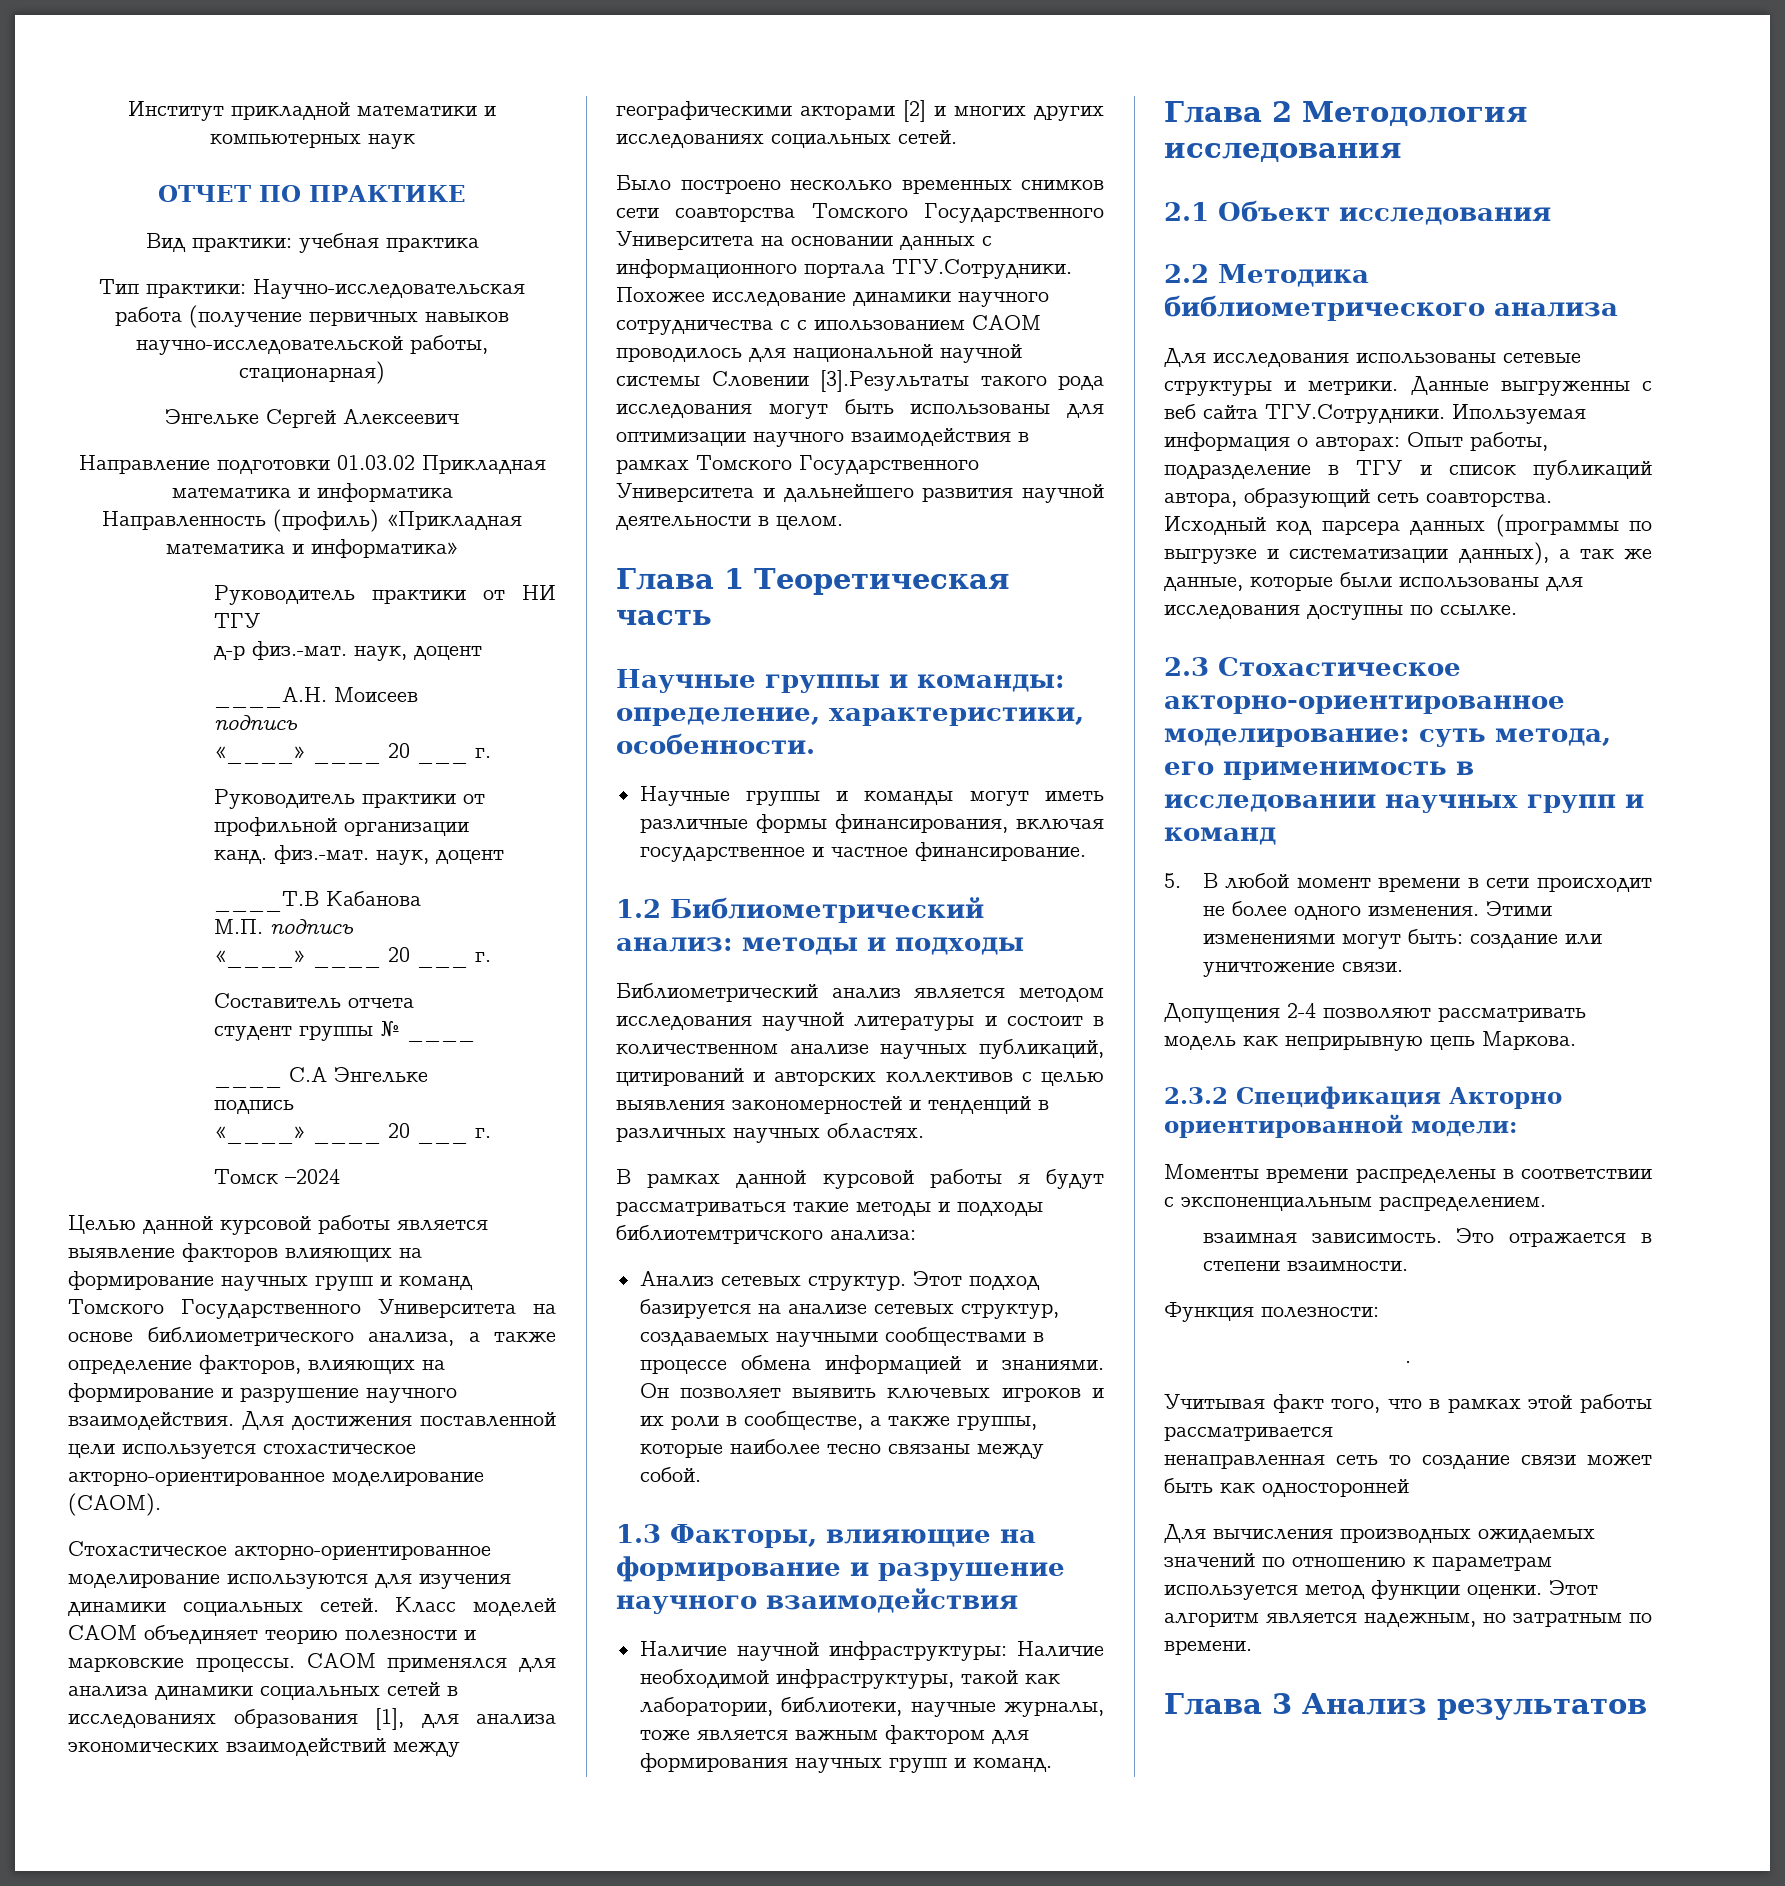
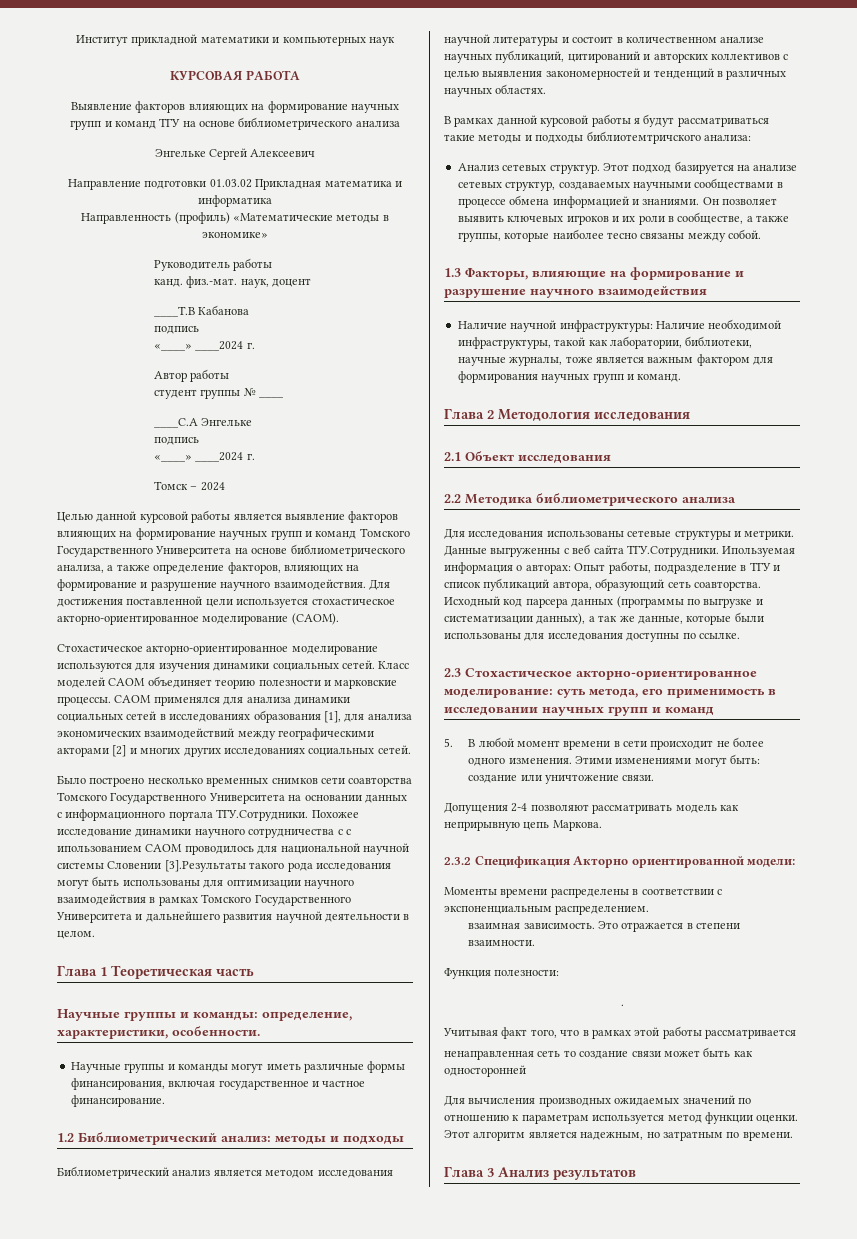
[158,185,466,202] [145,233,479,253] [99,279,525,299] [115,305,509,328] [136,335,488,355] [239,361,385,384] ОТЧЕТ ПО ПРАКТИКЕ // Вид практики: учебная практика // Тип практики: Научно-исследовательская работа (получение первичных навыков научно-исследовательской работы, стационарная) -> [170,70,300,81] [71,101,399,113] [70,117,400,130] КУРСОВАЯ РАБОТА // Выявление факторов влияющих на формирование научных групп и команд ТГУ на основе библиометрического анализа
[386,511,522,530] [165,539,459,558] [214,585,556,605] [214,613,261,628] [214,641,483,661] [214,687,419,708] [214,715,299,730] [214,746,382,764] [388,743,411,758] [417,758,469,764] [475,748,492,758] [214,789,486,809] [214,817,470,836] «Прикладная математика и информатика» // Руководитель практики от НИ ТГУ // д-р физ.-мат. наук, доцент // ____А.Н. Моисеев // подпись // «____» ____ 20 ___ г. // Руководитель практики от профильной организации -> [233,213,389,223] [202,232,268,238] [153,258,273,271] «Математические методы в экономике» // Руководитель работы
[214,919,355,934] [214,950,382,968] [388,947,411,962] [417,962,469,968] [475,952,492,962] [214,993,415,1009] М.П. подпись // «____» ____ 20 ___ г. // Составитель отчета -> [153,326,199,334] [153,341,255,351] [153,369,230,382] подпись // «____» ____2024 г. // Автор работы
[214,1082,283,1088] [289,1067,328,1082] ____ С.А -> [153,418,198,428] ____С.А
[313,1138,382,1144] [388,1123,411,1138] [417,1138,469,1144] ____ 20 ___ -> [195,452,244,462] ____2024
[285,1169,341,1184] –2024 -> [190,482,225,491] – 2024

